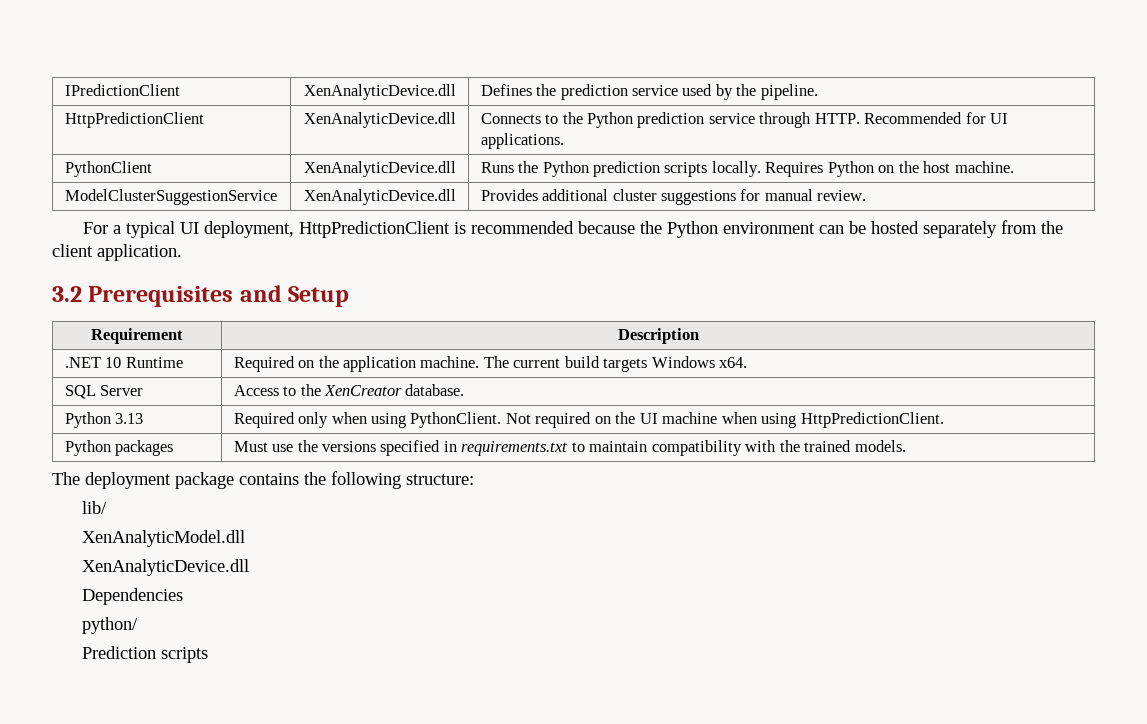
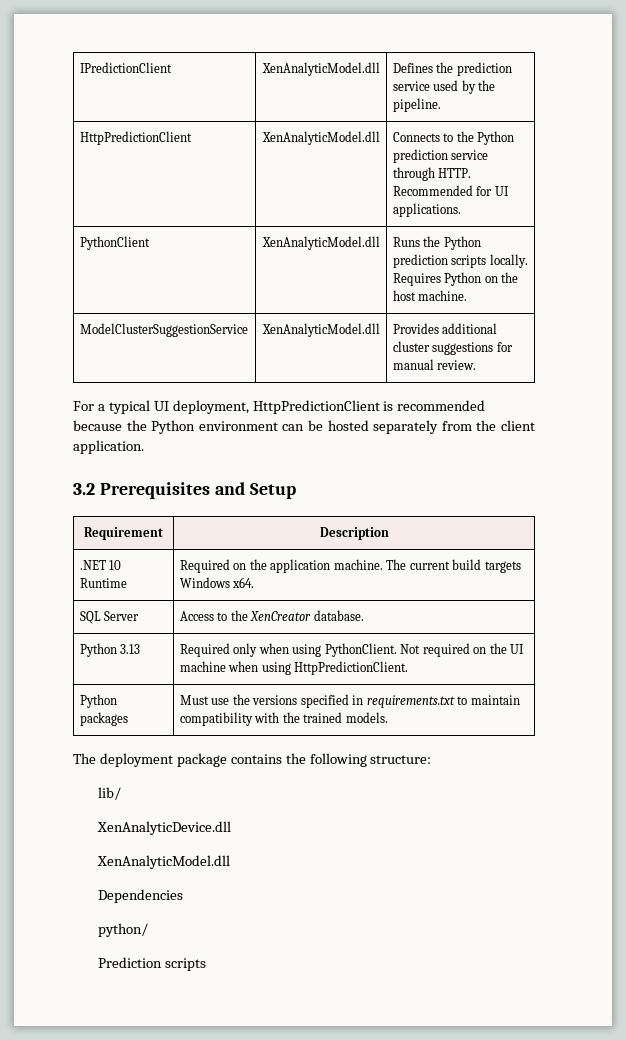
[303,84,456,100] XenAnalyticDevice.dll -> [261,62,380,76] XenAnalyticModel.dll
[303,112,456,128] XenAnalyticDevice.dll -> [261,131,380,145] XenAnalyticModel.dll
[303,161,456,177] XenAnalyticDevice.dll -> [261,236,380,250] XenAnalyticModel.dll
[303,189,456,205] XenAnalyticDevice.dll -> [261,323,380,337] XenAnalyticModel.dll
[82,530,246,547] [82,559,250,576] // XenAnalyticModel.dll // XenAnalyticDevice.dll -> [97,821,232,835] [97,855,231,869] // XenAnalyticDevice.dll // XenAnalyticModel.dll

